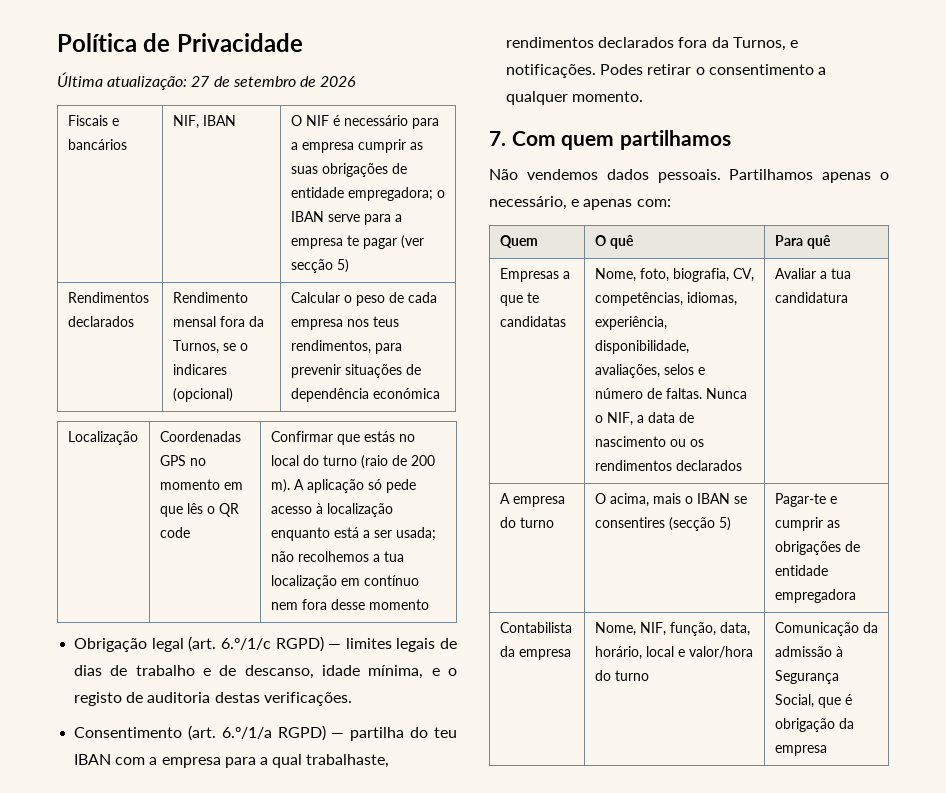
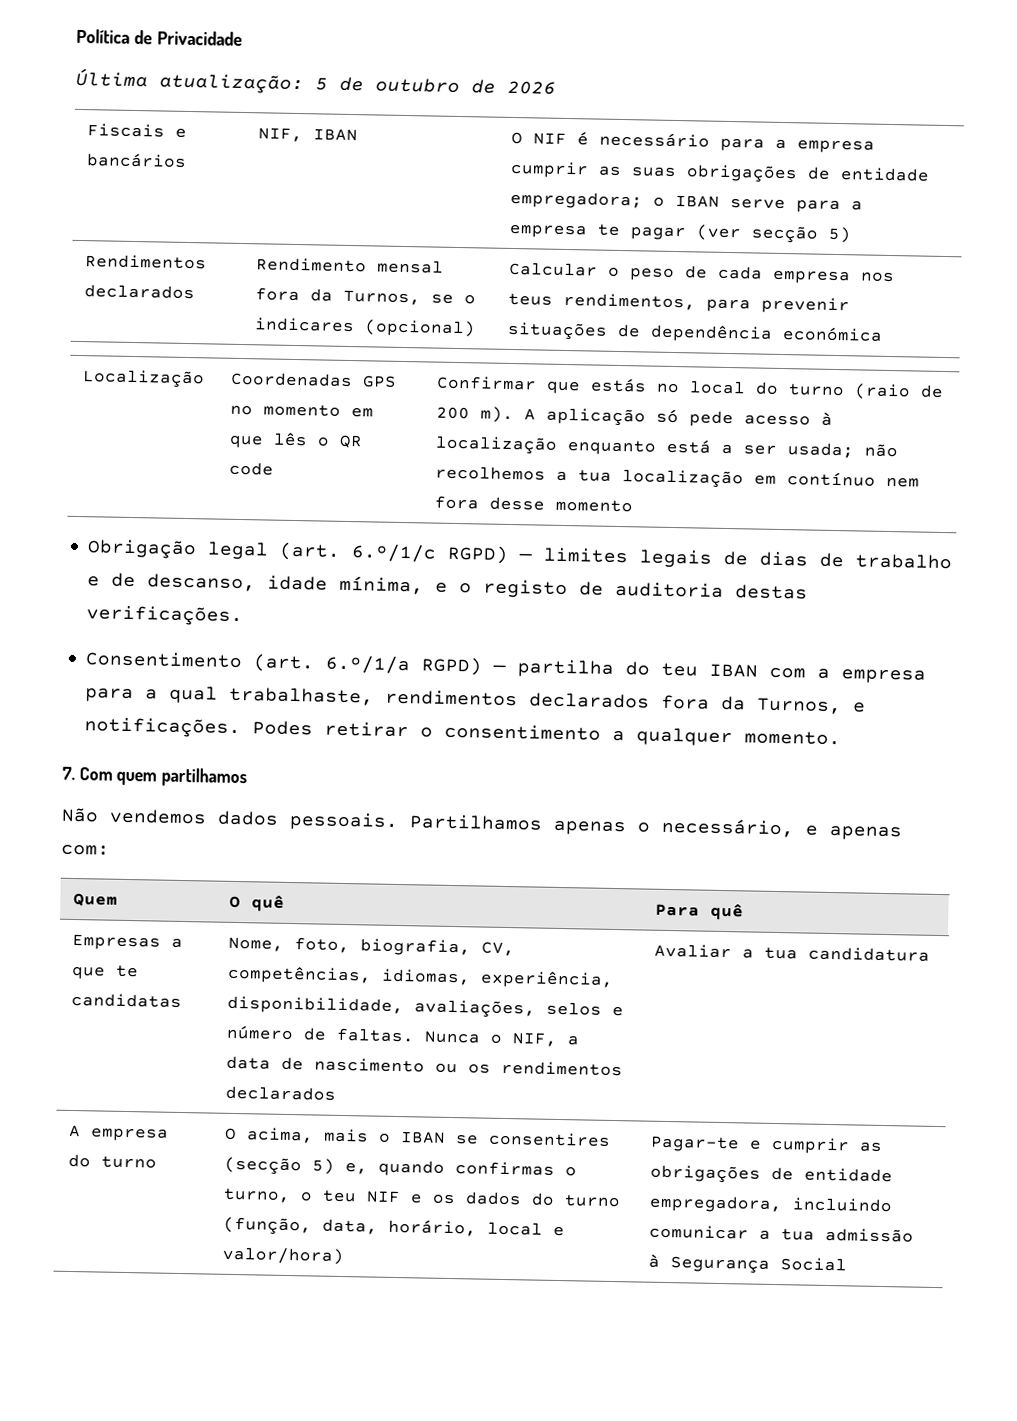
[191,76,296,87] 27 de setembro -> [315,76,460,93] 5 de outubro
(731, 524) none -> [345,1159,578,1177] [223,1187,622,1208] [223,1216,566,1237] [222,1246,346,1266] e, quando confirmas o turno, o teu NIF e os dados do turno (função, data, horário, local e valor/hora)
[774,589,856,603] [499,622,572,633] [499,646,571,660] [594,622,750,636] [594,646,753,660] [594,670,649,681] [774,622,878,636] [774,646,843,657] [774,670,839,684] [774,694,852,708] [774,718,854,732] [774,745,827,756] empregadora // Contabilista da empresa | Nome, NIF, função, data, horário, local e valor/hora do turno | Comunicação da admissão à Segurança Social, que é obrigação da empresa -> [649,1194,894,1214] [649,1224,915,1243] [648,1253,848,1274] empregadora, incluindo comunicar a tua admissão à Segurança Social

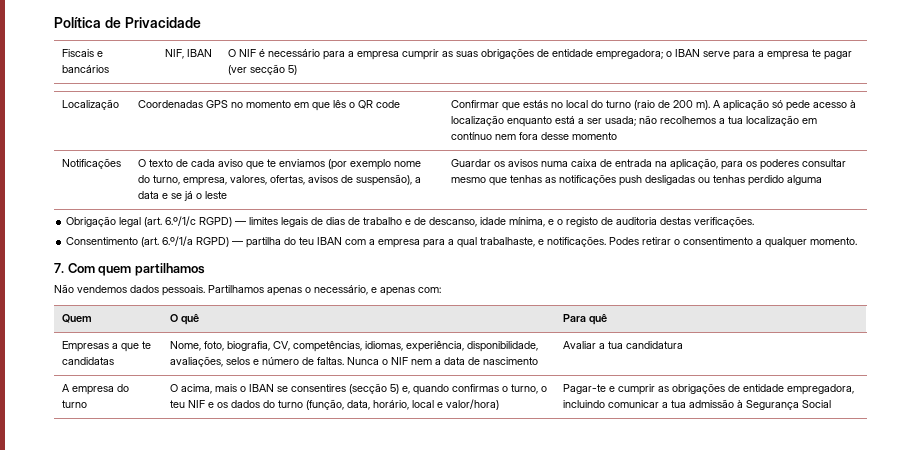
[75,67,556,95] // Última atualização: 5 de outubro de 2026 -> (201, 22) none
[85,254,208,270] [84,284,196,300] [256,257,445,274] [255,287,477,306] [254,317,477,338] [509,261,896,285] [508,292,851,315] [507,321,884,343] // Rendimentos declarados | Rendimento mensal fora da Turnos, se o indicares (opcional) | Calcular o peso de cada empresa nos teus rendimentos, para prevenir situações de dependência económica -> (298, 70) none
(634, 505) none -> [62,158,122,169] [138,159,422,170] [138,174,422,186] [138,191,228,201] [451,158,847,170] [451,174,823,186] // Notificações | O texto de cada aviso que te enviamos (por exemplo nome do turno, empresa, valores, ofertas, avisos de suspensão), a data e se já o leste | Guardar os avisos numa caixa de entrada na aplicação, para os poderes consultar mesmo que tenhas as notificações push desligadas ou tenhas perdido alguma
[385,689,843,715] rendimentos declarados fora da Turnos, -> (536, 242) none
[512,1032,559,1047] NIF, -> [391,357,433,365] NIF nem
[435,1060,624,1077] [225,1085,337,1101] ou os rendimentos declarados -> (539, 361) none

